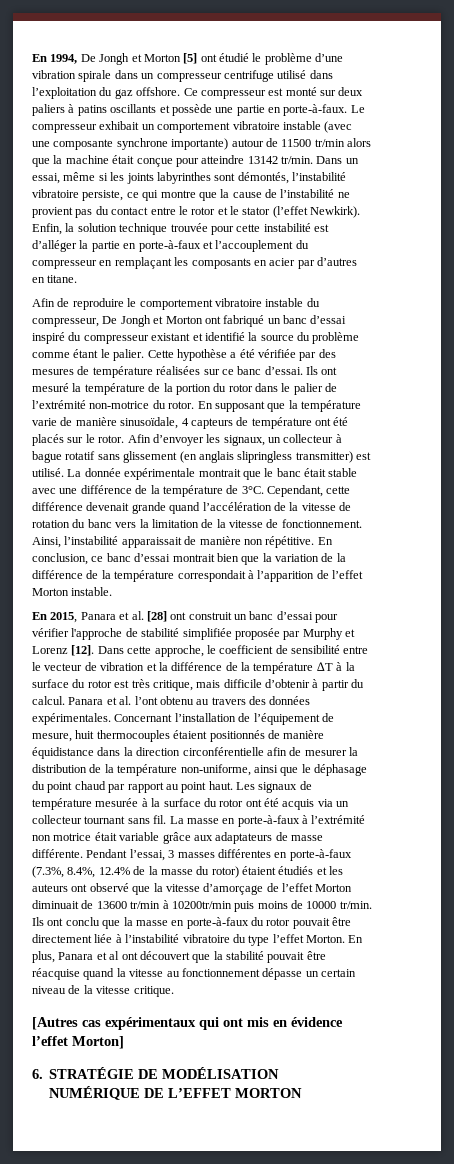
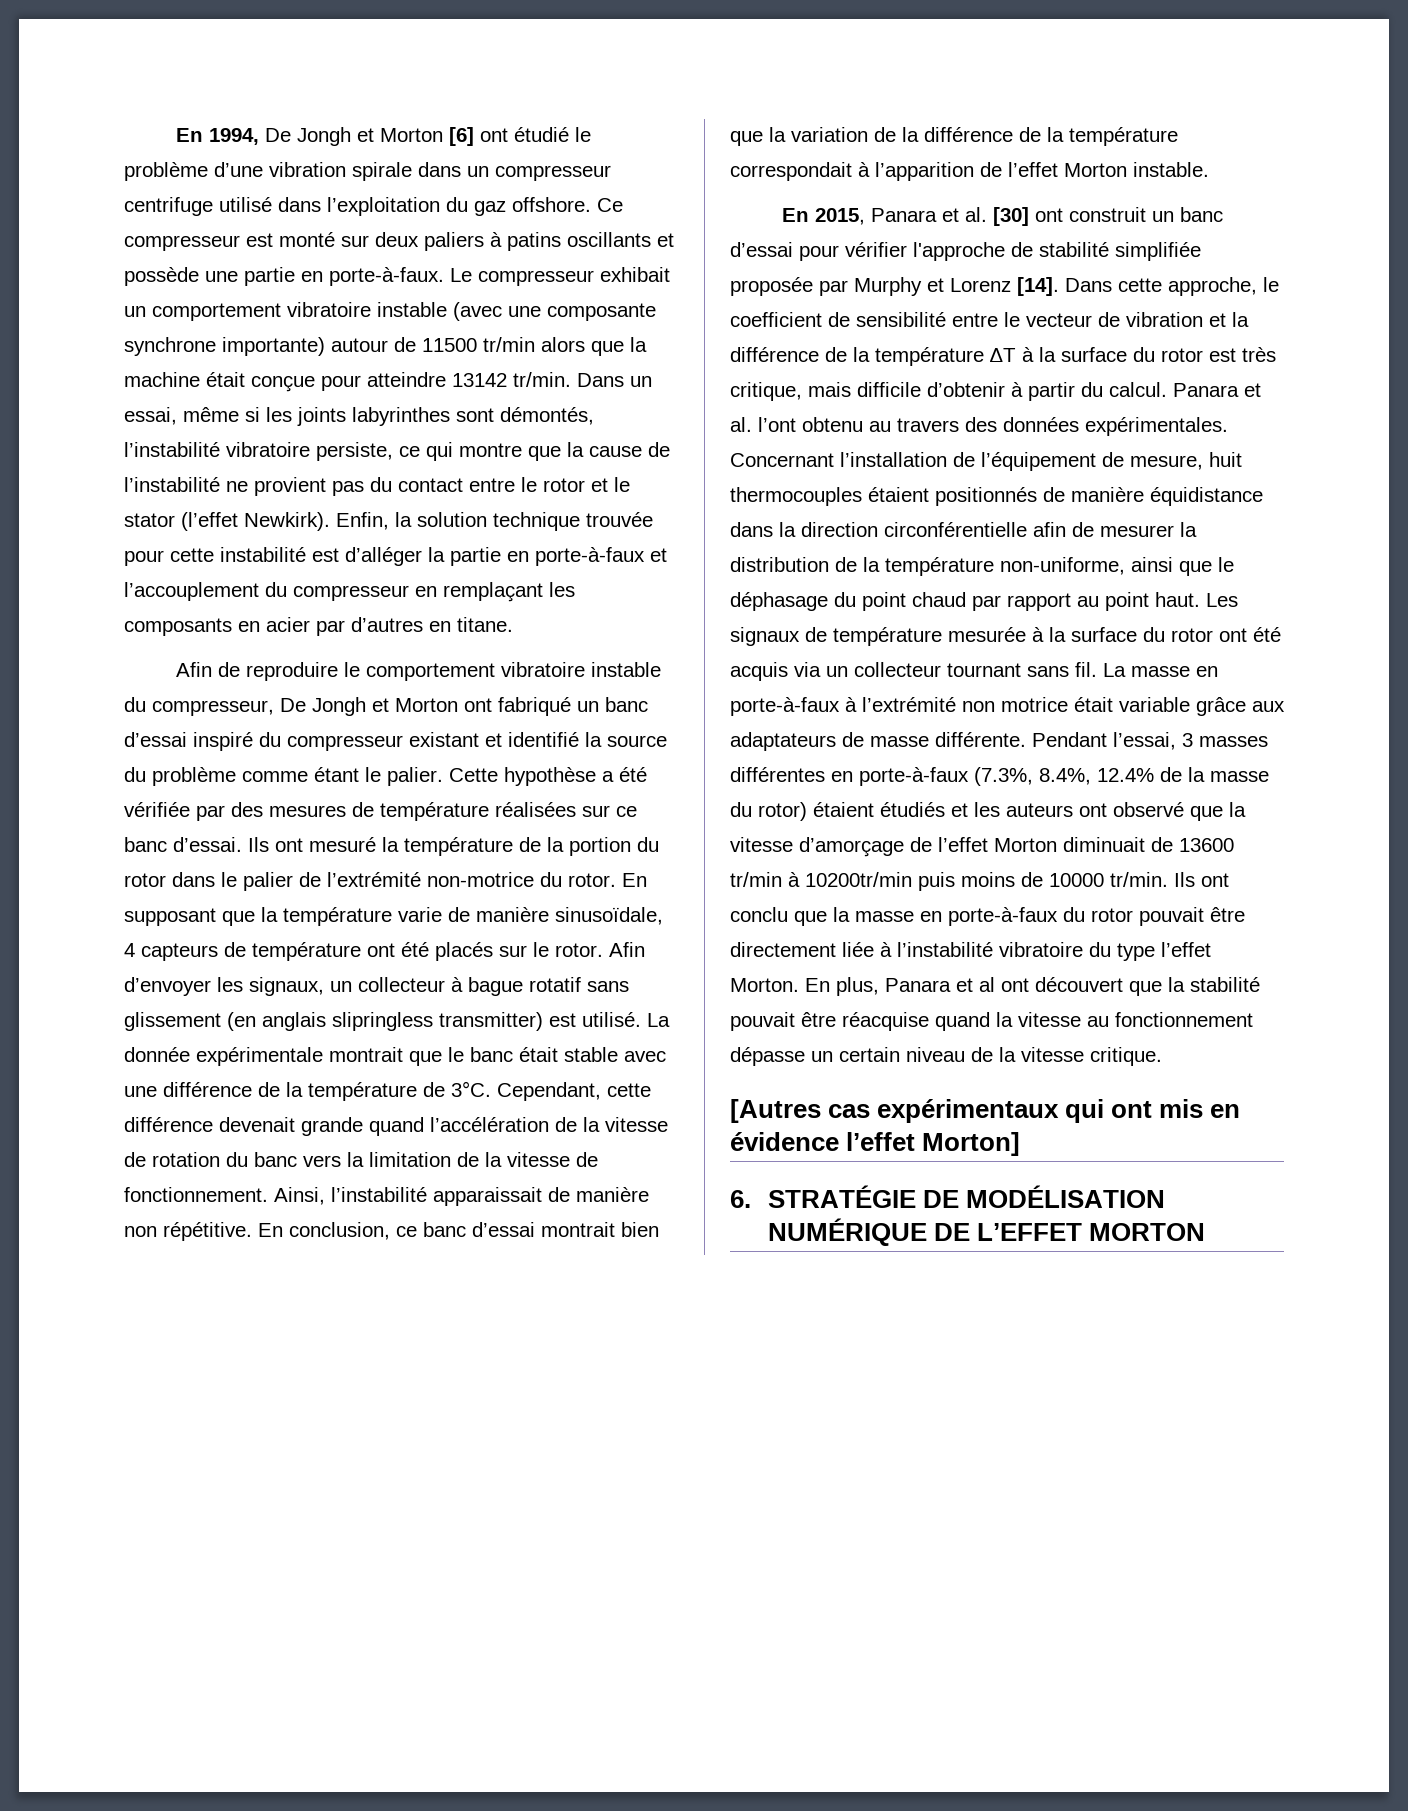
[183,53,198,64] [5] -> [449,127,475,146] [6]
[146,611,167,622] [28] -> [993,207,1030,226] [30]
[71,645,95,656] [12]. -> [1017,277,1059,296] [14].

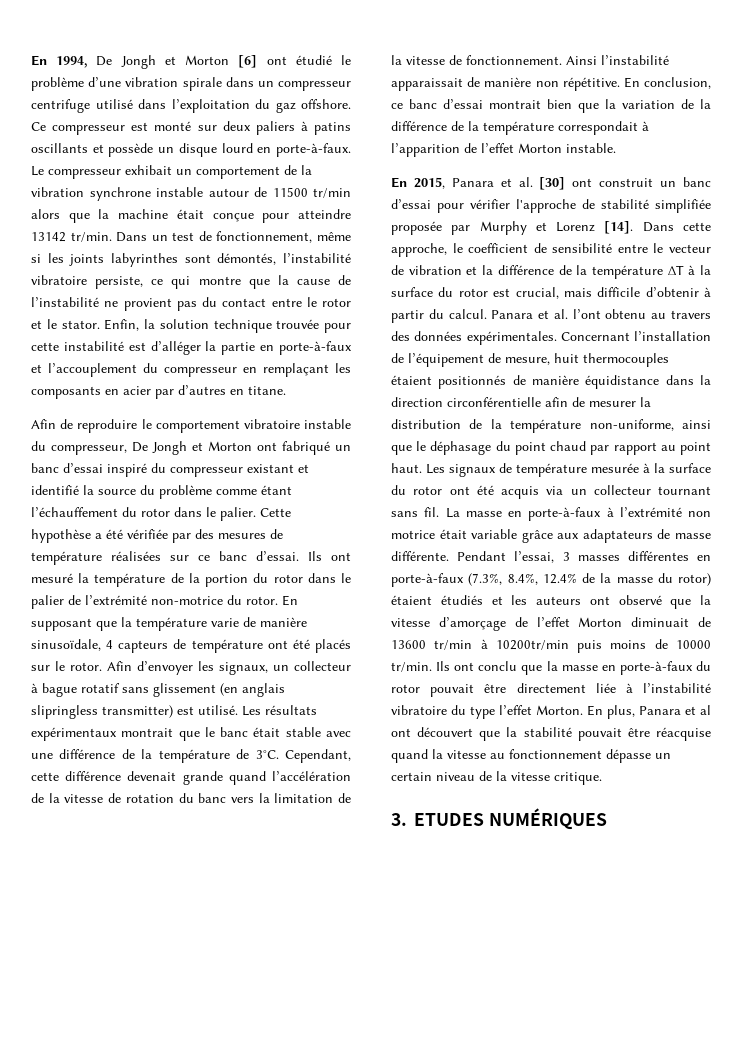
[205,267,295,286] une partie -> [158,143,253,157] un disque lourd
[287,302,656,321] [124,337,325,356] vibratoire instable (avec une composante synchrone importante) -> [284,165,312,175] [31,187,203,201] de la vibration synchrone instable
[124,407,177,425] essai, -> [172,231,313,243] test de fonctionnement,
[124,512,330,531] stator (l’effet Newkirk). -> [61,320,100,329] stator.
(359, 774) none -> [31,507,202,517] l’échauffement du rotor dans
[647,1013,670,1027] [124,1047,323,1066] La donnée expérimentale -> [242,705,317,716] [31,727,117,741] Les résultats expérimentaux
[274,1187,325,1205] Ainsi, -> [566,56,597,65] Ainsi
[1242,347,1276,362] [730,382,802,401] très critique, -> [515,287,559,299] crucial,
[730,1099,1241,1123] [730,1132,1021,1156] [730,1185,1165,1208] [767,1218,1205,1246] [Autres cas expérimentaux qui ont mis en évidence l’effet Morton] // 6. STRATÉGIE DE MODÉLISATION NUMÉRIQUE DE L’EFFET MORTON -> [391,808,607,830] 3. ETUDES NUMÉRIQUES

